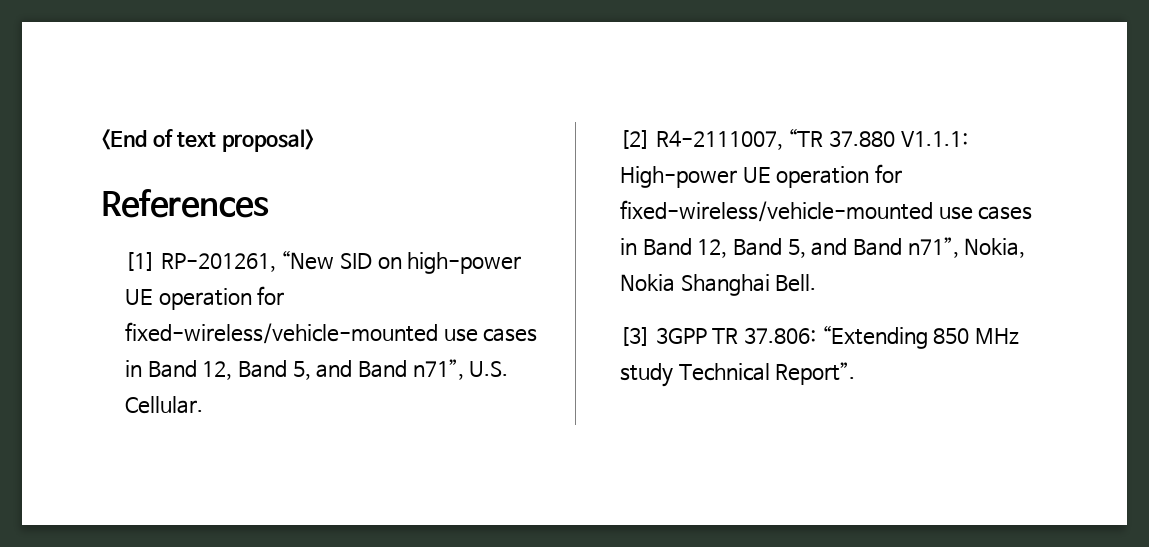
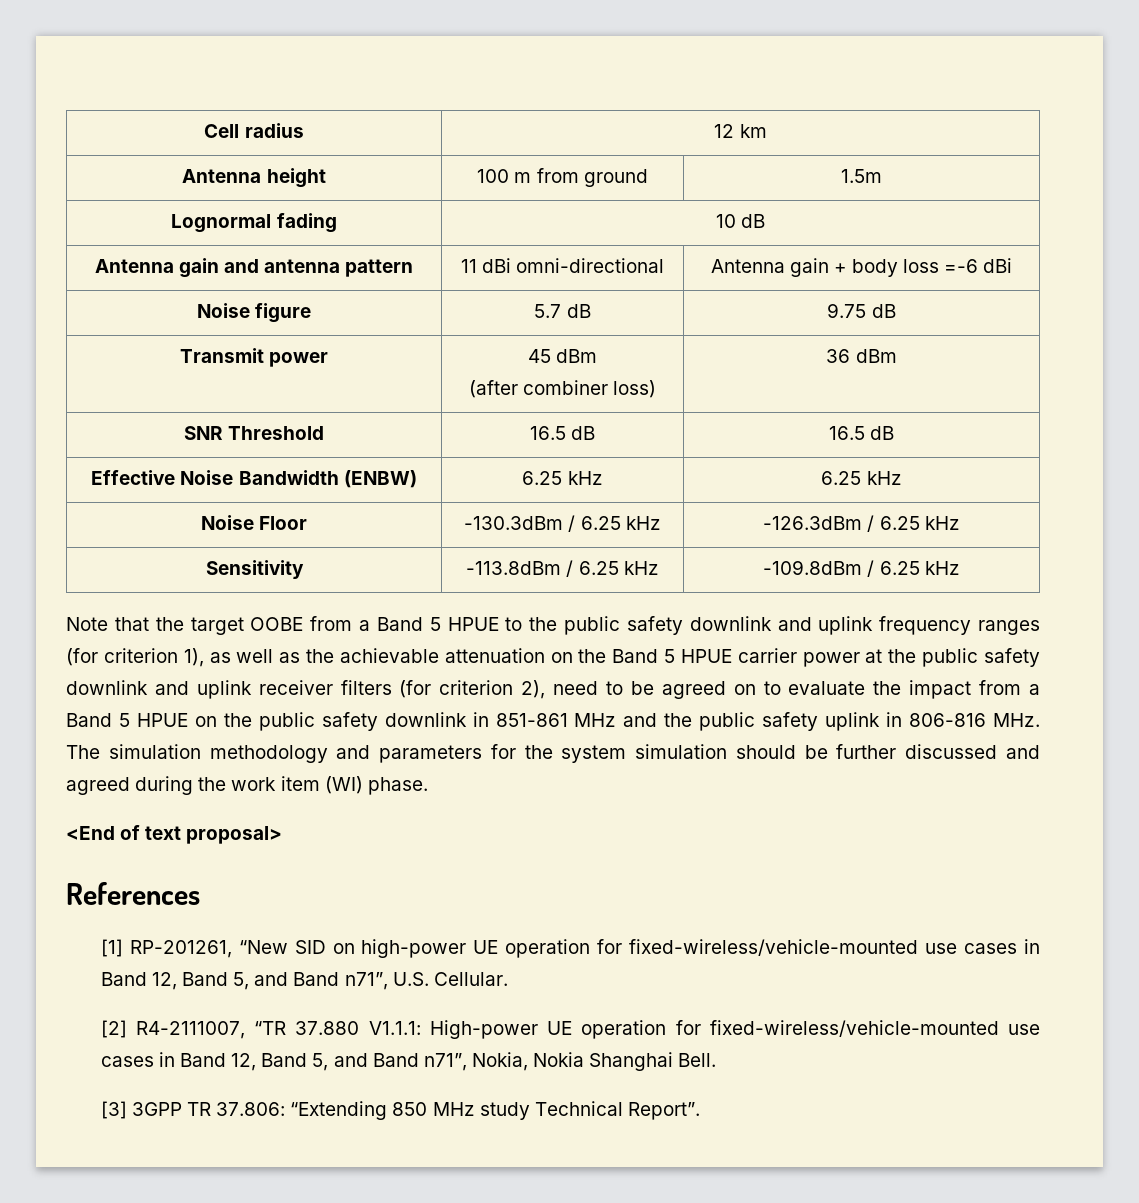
(101, 139) none -> [204,123,304,138] [714,124,767,138] [182,168,326,188] [477,168,648,187] [841,169,882,183] [171,213,337,233] [715,214,766,228] [94,258,414,278] [460,258,665,273] [710,258,1013,277] [196,303,312,323] [534,304,591,318] [827,303,896,318] [179,348,329,367] [527,349,598,363] [468,380,657,398] [826,349,897,363] [184,426,324,440] [529,426,596,440] [828,426,895,440] [91,470,417,488] [522,471,603,485] [821,471,902,485] [200,515,308,530] [464,515,661,532] [763,515,960,532] [205,560,304,579] [466,560,659,577] [763,560,960,577] [66,616,1040,635] [66,648,1041,667] [66,680,1041,699] [66,712,1041,731] [66,744,1040,763] [66,776,428,795] Cell radius | 12 km // Antenna height | 100 m from ground | 1.5m // Lognormal fading | 10 dB // Antenna gain and antenna pattern | 11 dBi omni-directional | Antenna gain + body loss =-6 dBi // Noise figure | 5.7 dB | 9.75 dB // Transmit power | 45 dBm // (after combiner loss) | 36 dBm // SNR Threshold | 16.5 dB | 16.5 dB // Effective Noise Bandwidth (ENBW) | 6.25 kHz | 6.25 kHz // Noise Floor | -130.3dBm / 6.25 kHz | -126.3dBm / 6.25 kHz // Sensitivity | -113.8dBm / 6.25 kHz | -109.8dBm / 6.25 kHz // Note that the target OOBE from a Band 5 HPUE to the public safety downlink and uplink frequency ranges (for criterion 1), as well as the achievable attenuation on the Band 5 HPUE carrier power at the public safety downlink and uplink receiver filters (for criterion 2), need to be agreed on to evaluate the impact from a Band 5 HPUE on the public safety downlink in 851-861 MHz and the public safety uplink in 806-816 MHz. The simulation methodology and parameters for the system simulation should be further discussed and agreed during the work item (WI) phase. //

